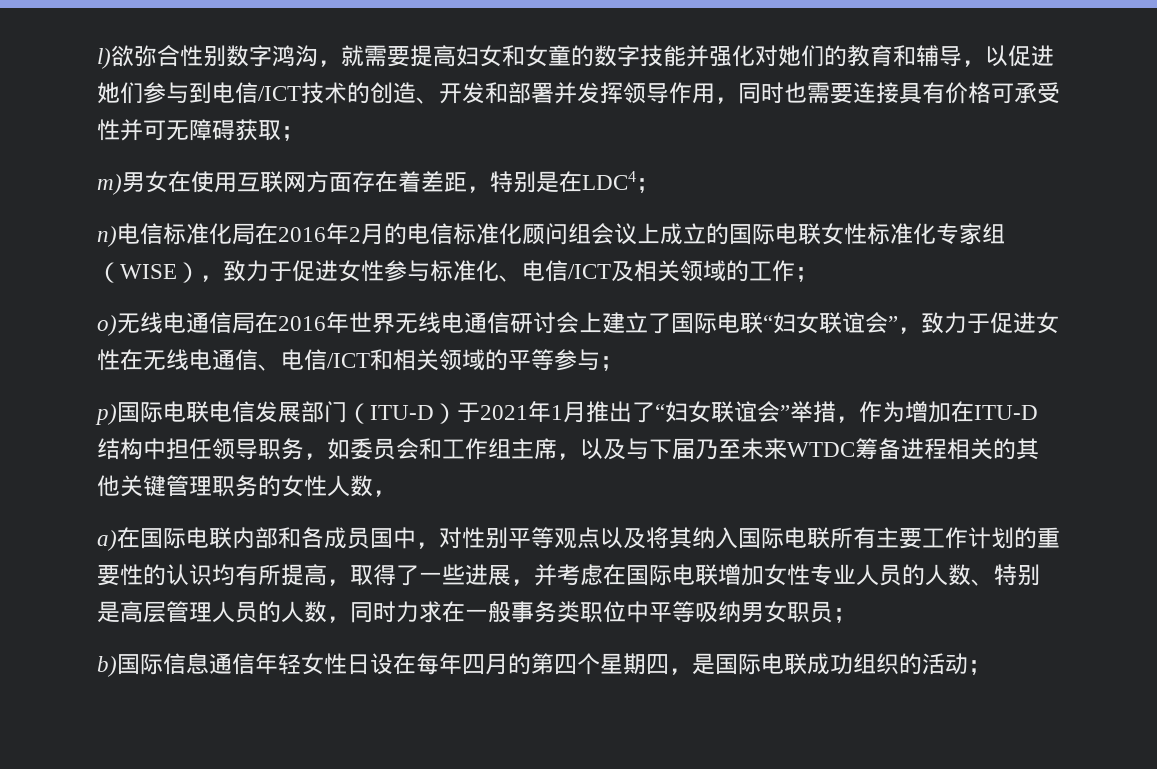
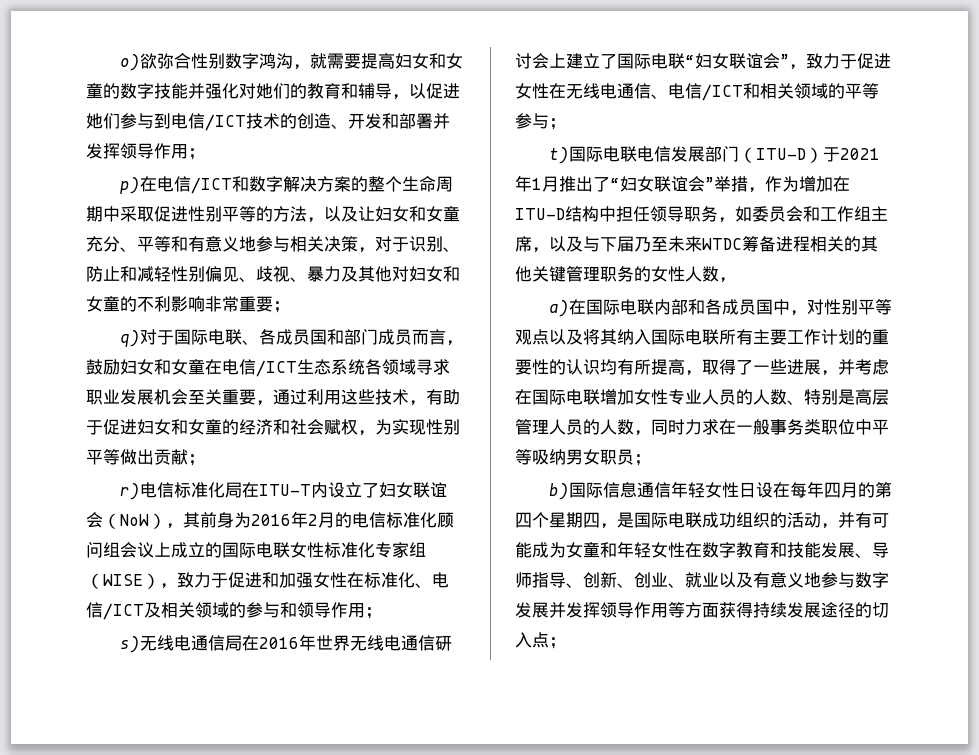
[97,48,111,69] l) -> [120,54,141,71] o)
[715,82,1060,104] [97,119,304,141] [97,171,659,195] [97,223,278,247] ，同时也需要连接具有价格可承受性并可无障碍获取； // m)男女在使用互联网方面存在着差距，特别是在LDC4； // n)电信标准化局在 -> [188,148,205,160] [120,176,454,194] [86,206,460,223] [86,236,460,253] [86,266,460,282] [86,296,290,313] [120,329,464,347] [86,359,450,377] [86,389,460,406] [86,419,460,436] [86,449,205,466] [120,482,448,500] [86,512,251,529] ； // p)在电信/ICT和数字解决方案的整个生命周期中采取促进性别平等的方法，以及让妇女和女童充分、平等和有意义地参与相关决策，对于识别、防止和减轻性别偏见、歧视、暴力及其他对妇女和女童的不利影响非常重要； // q)对于国际电联、各成员国和部门成员而言，鼓励妇女和女童在电信/ICT生态系统各领域寻求职业发展机会至关重要，通过利用这些技术，有助于促进妇女和女童的经济和社会赋权，为实现性别平等做出贡献； // r)电信标准化局在ITU-T内设立了妇女联谊会（NoW），其前身为
[338,260,430,282] 女性参与 -> [262,572,364,588] 和加强女性在
[749,260,818,282] [97,315,117,336] 工作； // o) -> [246,602,382,619] [120,636,141,653] 参与和领导作用； // s)
[95,404,117,425] p) -> [549,147,570,164] t)
(968, 664) none -> [821,512,889,529] [515,541,889,558] [515,572,889,588] [515,602,889,618] [515,632,549,648] ，并有可能成为女童和年轻女性在数字教育和技能发展、导师指导、创新、创业、就业以及有意义地参与数字发展并发挥领导作用等方面获得持续发展途径的切入点

